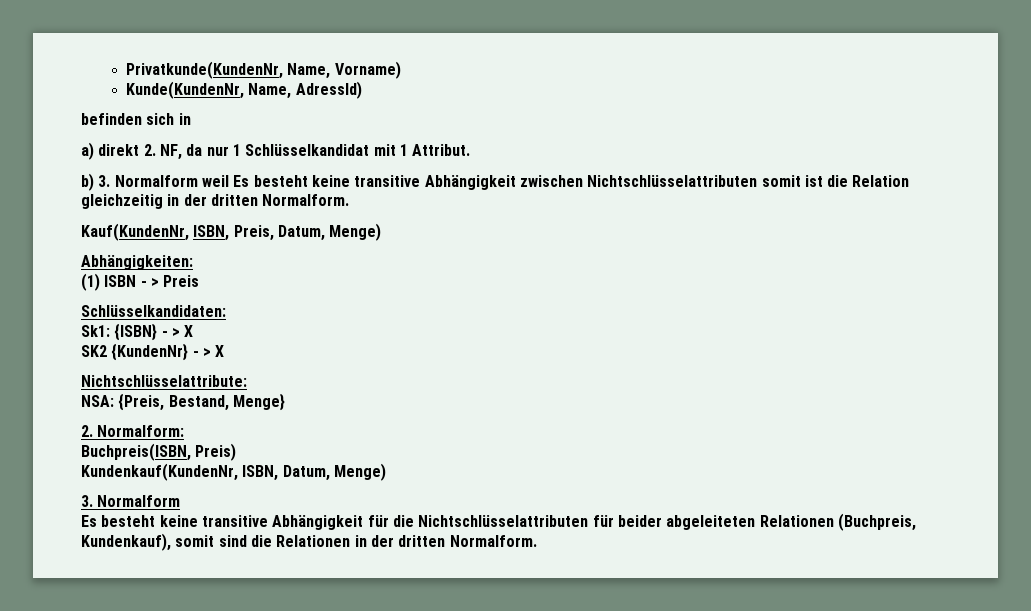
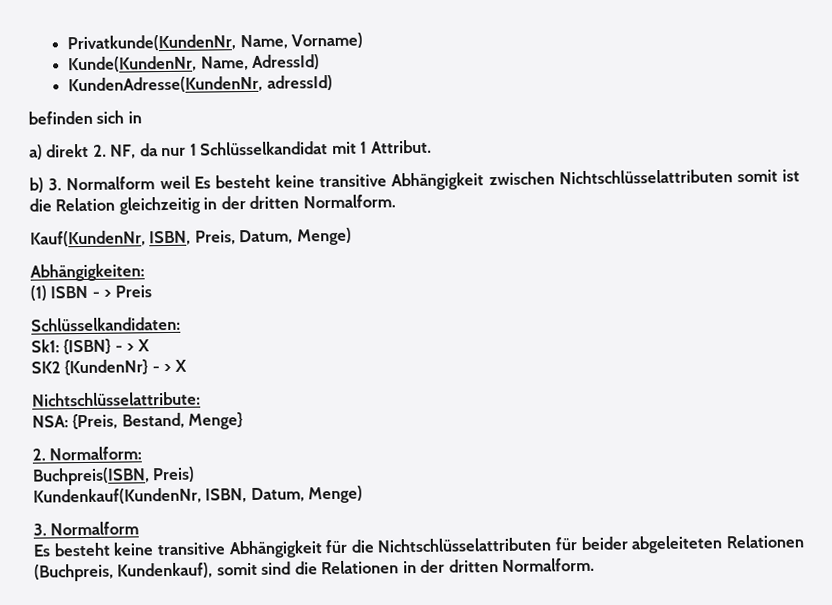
(362, 90) none -> [68,74,333,94] // KundenAdresse(KundenNr, adressId)

